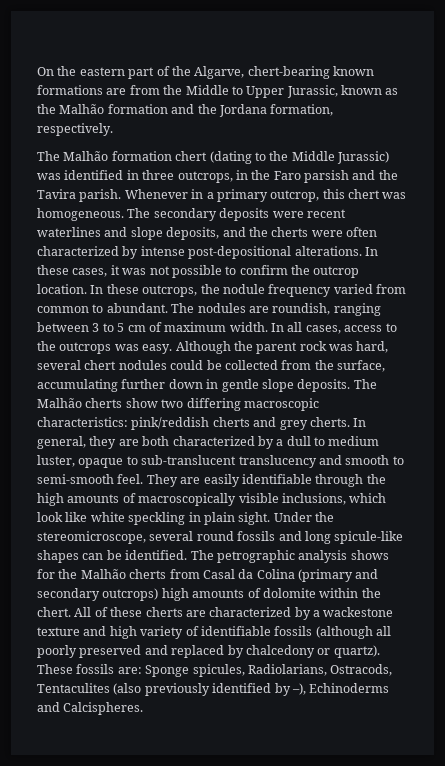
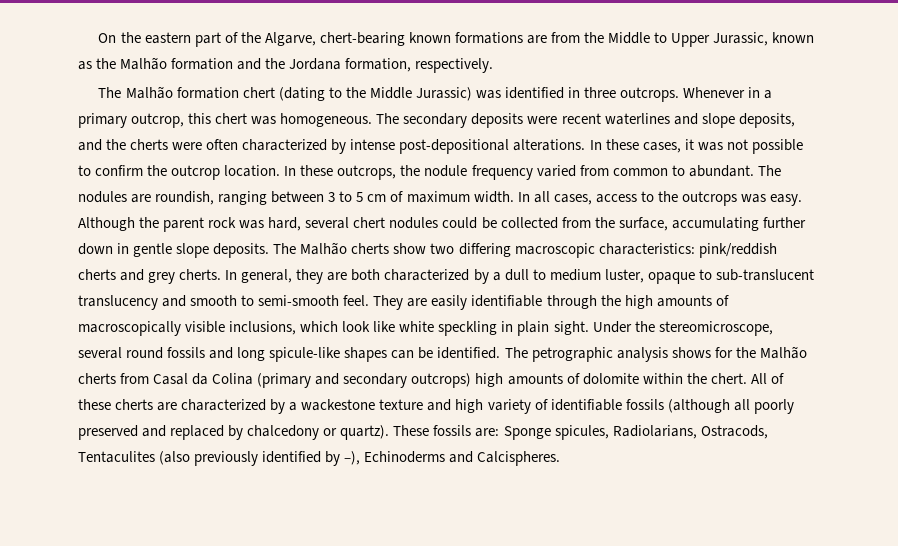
[177,170,398,183] [37,189,122,202] outcrops, in the Faro parsish and the Tavira parish. -> [620,87,680,102] outcrops.

